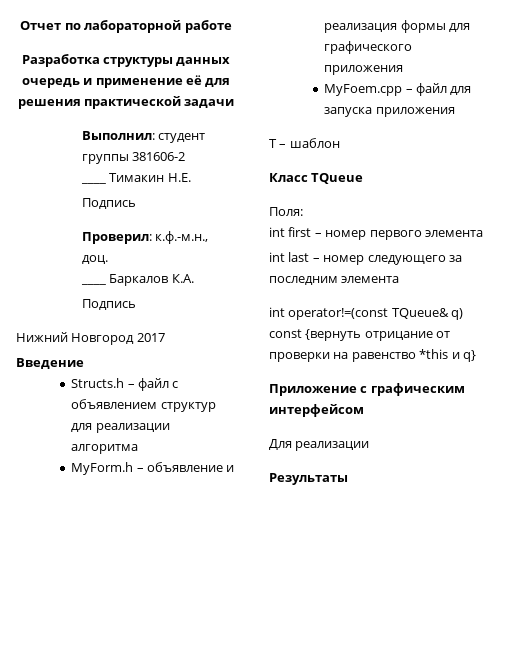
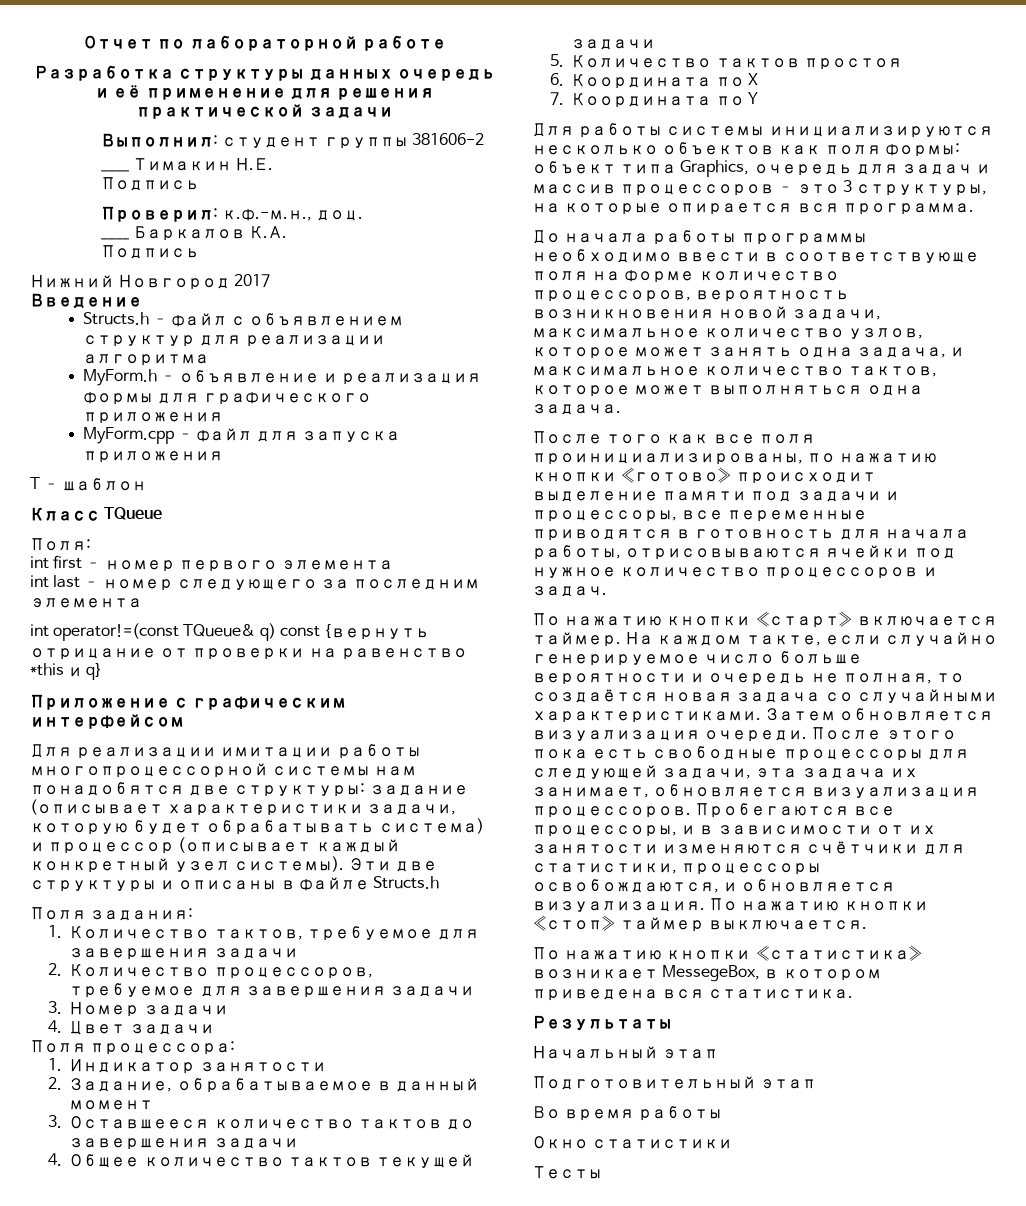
[95,75,202,88] применение её -> [113,85,286,100] её применение
[324,84,403,96] MyFoem.cpp -> [82,427,174,444] MyForm.cpp
[269,473,348,485] // Результаты -> [220,744,421,759] [30,763,417,778] [30,782,468,797] [30,799,457,816] [30,818,484,835] [30,837,400,854] [30,856,437,873] [30,876,439,892] [30,907,194,921] [47,925,480,941] [69,948,298,960] [47,963,373,979] [69,983,475,998] [47,1001,228,1017] [47,1020,214,1035] [30,1040,236,1055] [47,1058,326,1074] [47,1077,480,1093] [69,1100,154,1110] [47,1115,475,1130] [69,1138,298,1150] [47,1153,475,1168] [571,39,656,50] [549,54,902,70] [549,73,758,89] [549,92,758,108] [532,123,993,138] [532,142,960,157] [532,160,991,177] [532,180,987,196] [532,203,974,215] [532,230,867,245] [532,249,979,263] [532,270,839,283] [532,290,850,302] [532,306,882,320] [532,328,924,339] [532,347,964,359] [532,366,938,377] [532,385,923,397] [532,404,621,415] [532,431,815,444] [532,453,938,465] [532,467,877,484] [532,491,899,502] [532,510,868,522] [532,529,969,541] [532,545,956,560] [532,567,937,579] [532,586,607,597] [532,611,997,628] [532,631,997,647] [532,651,863,666] [532,673,964,685] [532,689,997,703] [532,708,994,723] [532,727,956,742] [532,746,969,761] [532,765,918,779] [532,784,980,798] [532,803,896,818] [532,825,936,837] [532,841,965,855] [532,863,822,875] [532,879,896,893] [532,898,928,912] [532,915,868,932] [532,945,923,961] [532,965,881,982] [532,989,854,1001] [532,1015,672,1031] [532,1045,719,1059] [532,1076,817,1090] [532,1106,723,1121] [532,1136,733,1149] [532,1166,602,1179] имитации работы многопроцессорной системы нам понадобятся две структуры: задание (описывает характеристики задачи, которую будет обрабатывать система) и процессор (описывает каждый конкретный узел системы). Эти две структуры и описаны в файле Structs.h // Поля задания: // 1. Количество тактов, требуемое для завершения задачи // 2. Количество процессоров, требуемое для завершения задачи // 3. Номер задачи // 4. Цвет задачи // Поля процессора: // 1. Индикатор занятости // 2. Задание, обрабатываемое в данный момент // 3. Оставшееся количество тактов до завершения задачи // 4. Общее количество тактов текущей задачи // 5. Количество тактов простоя // 6. Координата по X // 7. Координата по Y // Для работы системы инициализируются несколько объектов как поля формы: объект типа Graphics, очередь для задач и массив процессоров – это 3 структуры, на которые опирается вся программа. // До начала работы программы необходимо ввести в соответствующе поля на форме количество процессоров, вероятность возникновения новой задачи, максимальное количество узлов, которое может занять одна задача, и максимальное количество тактов, которое может выполняться одна задача. // После того как все поля проинициализированы, по нажатию кнопки «готово» происходит выделение памяти под задачи и процессоры, все переменные приводятся в готовность для начала работы, отрисовываются ячейки под нужное количество процессоров и задач. // По нажатию кнопки «старт» включается таймер. На каждом такте, если случайно генерируемое число больше вероятности и очередь не полная, то создаётся новая задача со случайными характеристиками. Затем обновляется визуализация очереди. После этого пока есть свободные процессоры для следующей задачи, эта задача их занимает, обновляется визуализация процессоров. Пробегаются все процессоры, и в зависимости от их занятости изменяются счётчики для статистики, процессоры освобождаются, и обновляется визуализация. По нажатию кнопки «стоп» таймер выключается. // По нажатию кнопки «статистика» возникает MessegeBox, в котором приведена вся статистика. // Результаты // Начальный этап // Подготовительный этап // Во время работы // Окно статистики // Тесты

